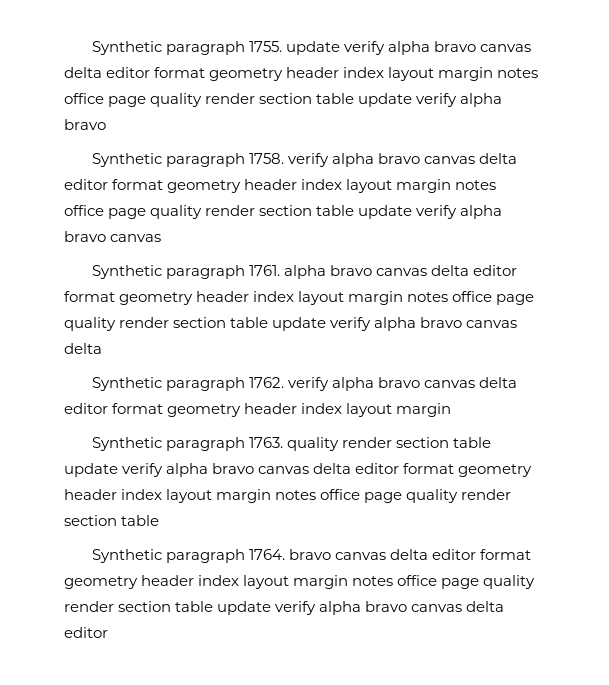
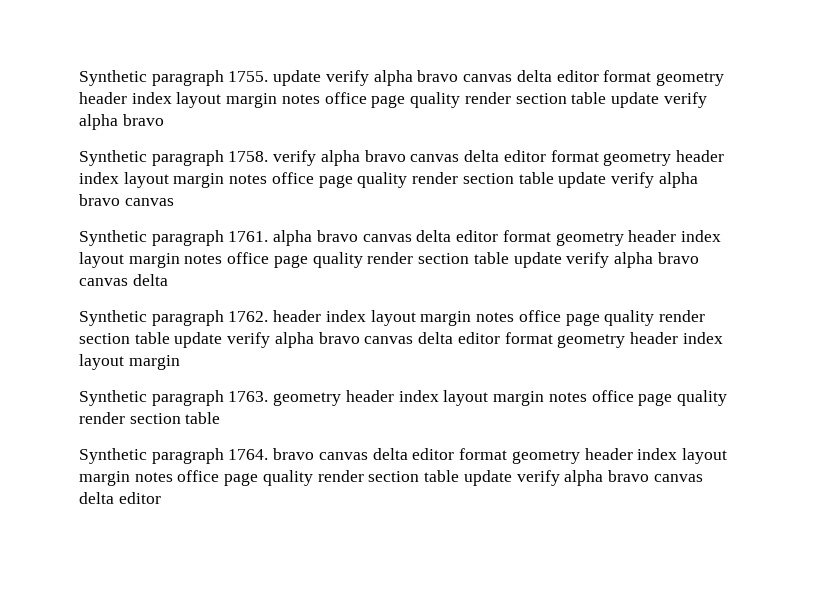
(284, 382) none -> [273,310,705,326] [79,332,223,348] header index layout margin notes office page quality render section table update
[286,437,492,451] [64,463,455,477] quality render section table update verify alpha bravo canvas delta editor format -> (269, 396) none

